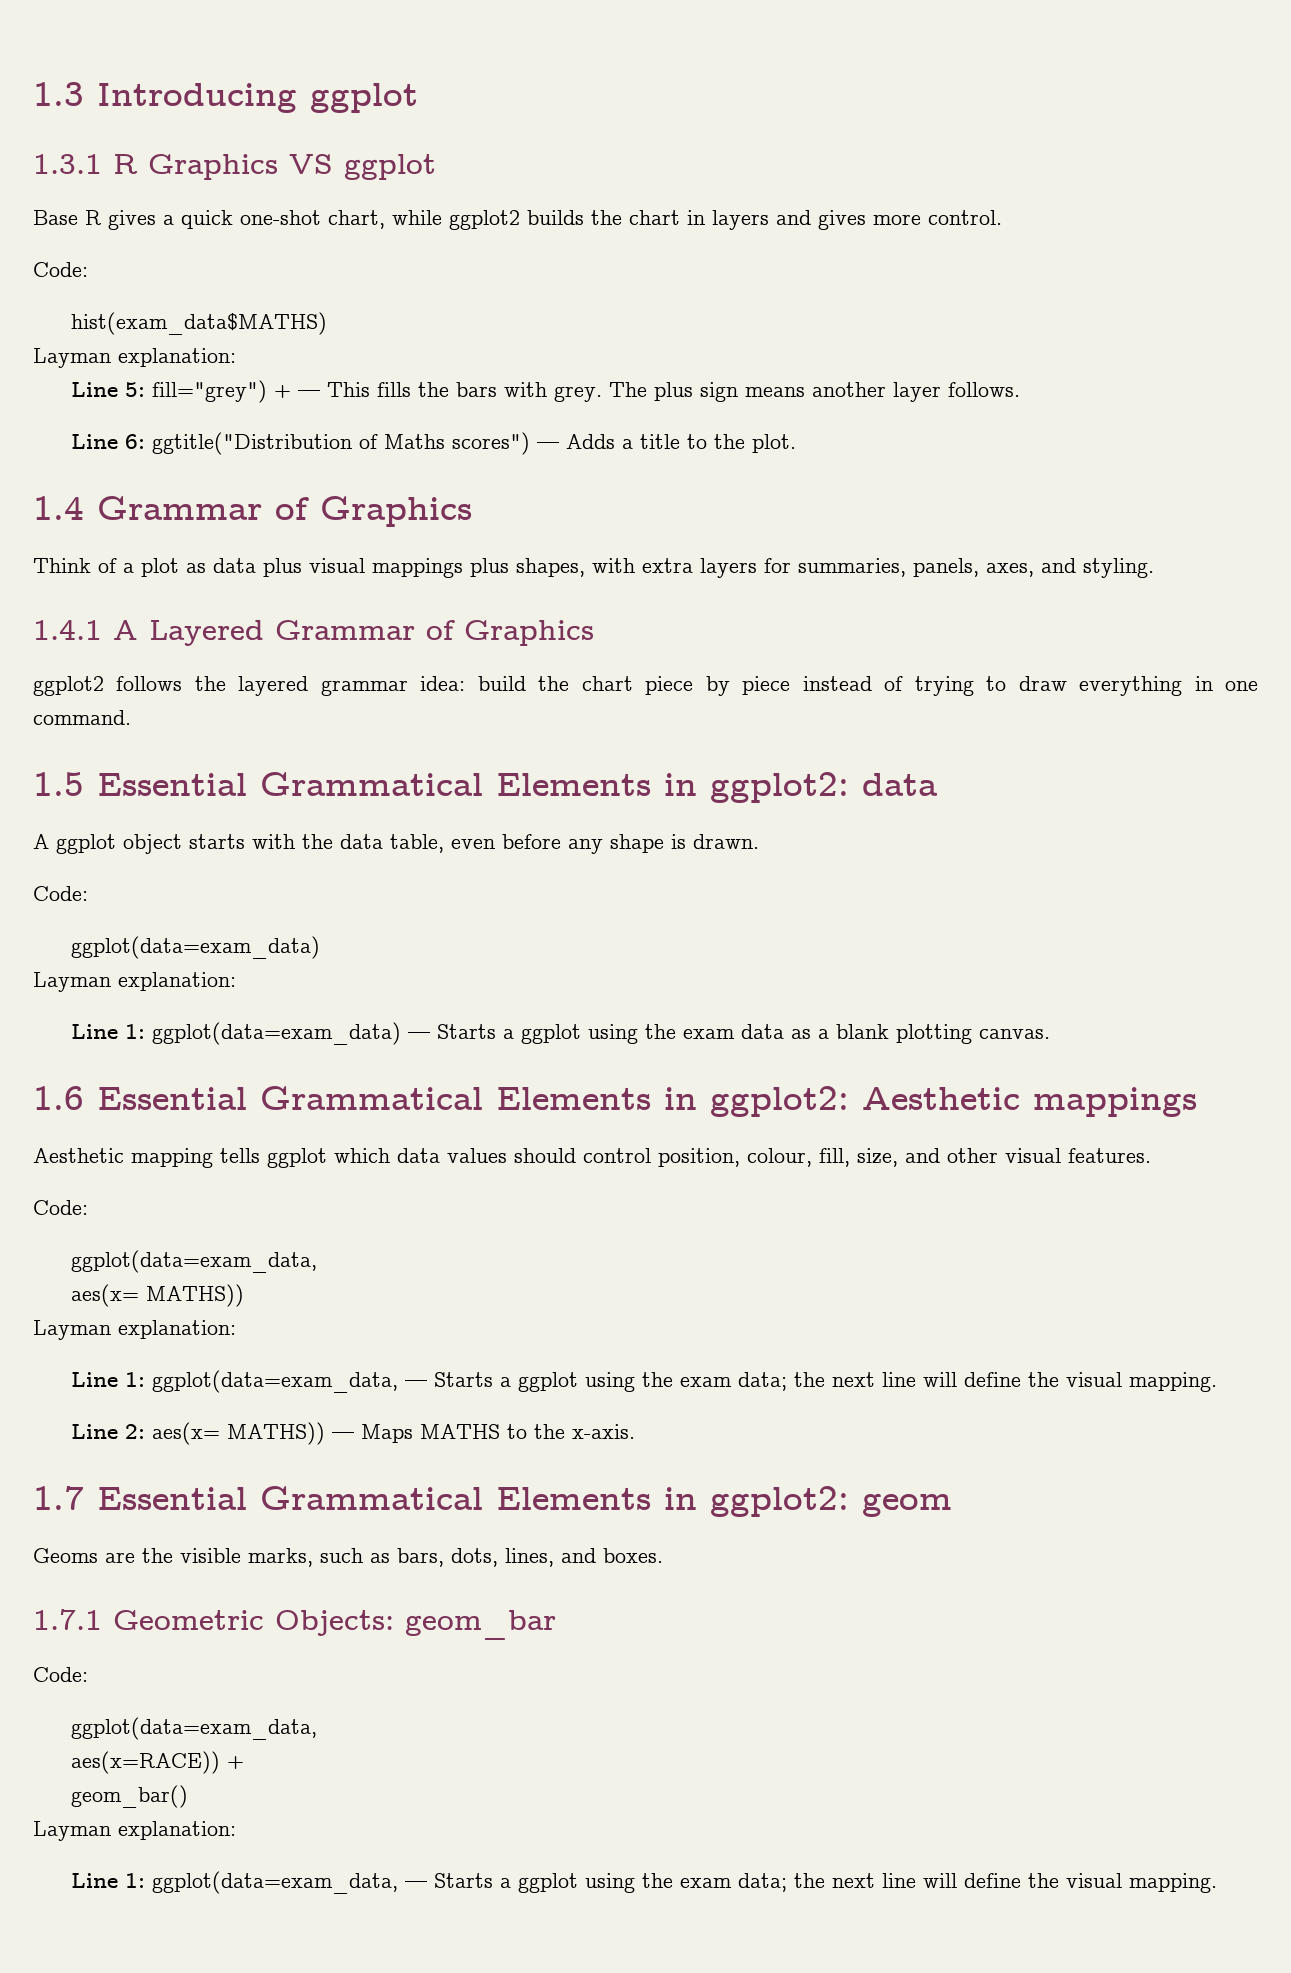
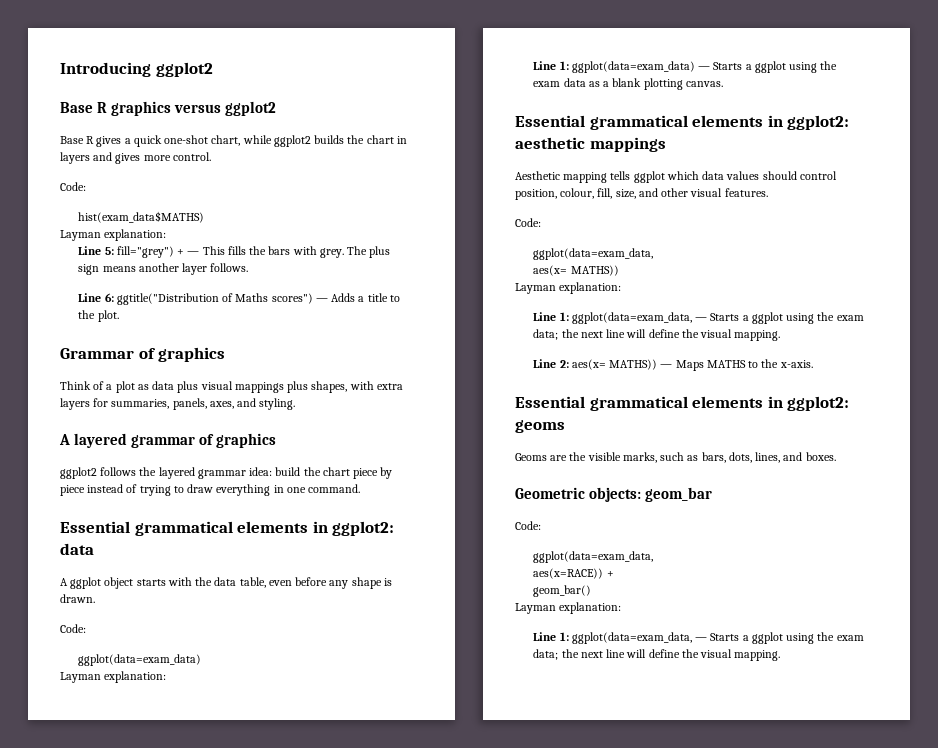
[33,82,418,113] [33,154,436,180] 1.3 Introducing ggplot // 1.3.1 R Graphics VS ggplot -> [60,62,213,77] [60,101,277,116] Introducing ggplot2 // Base R graphics versus ggplot2
[33,496,472,527] 1.4 Grammar of Graphics -> [60,347,226,362] Grammar of graphics
[33,620,594,646] 1.4.1 A Layered Grammar of Graphics -> [59,433,277,448] A layered grammar of graphics
[33,772,651,796] 1.5 Essential Grammatical Elements -> [60,521,309,536] Essential grammatical elements
[33,1086,1020,1117] 1.6 Essential Grammatical Elements in ggplot2: Aesthetic -> [515,115,850,130] [515,137,585,149] Essential grammatical elements in ggplot2: aesthetic
[33,1486,952,1517] 1.7 Essential Grammatical Elements in ggplot2: geom -> [515,396,850,411] [515,420,565,433] Essential grammatical elements in ggplot2: geoms
[33,1609,394,1636] 1.7.1 Geometric Objects: -> [515,487,642,502] Geometric objects:

